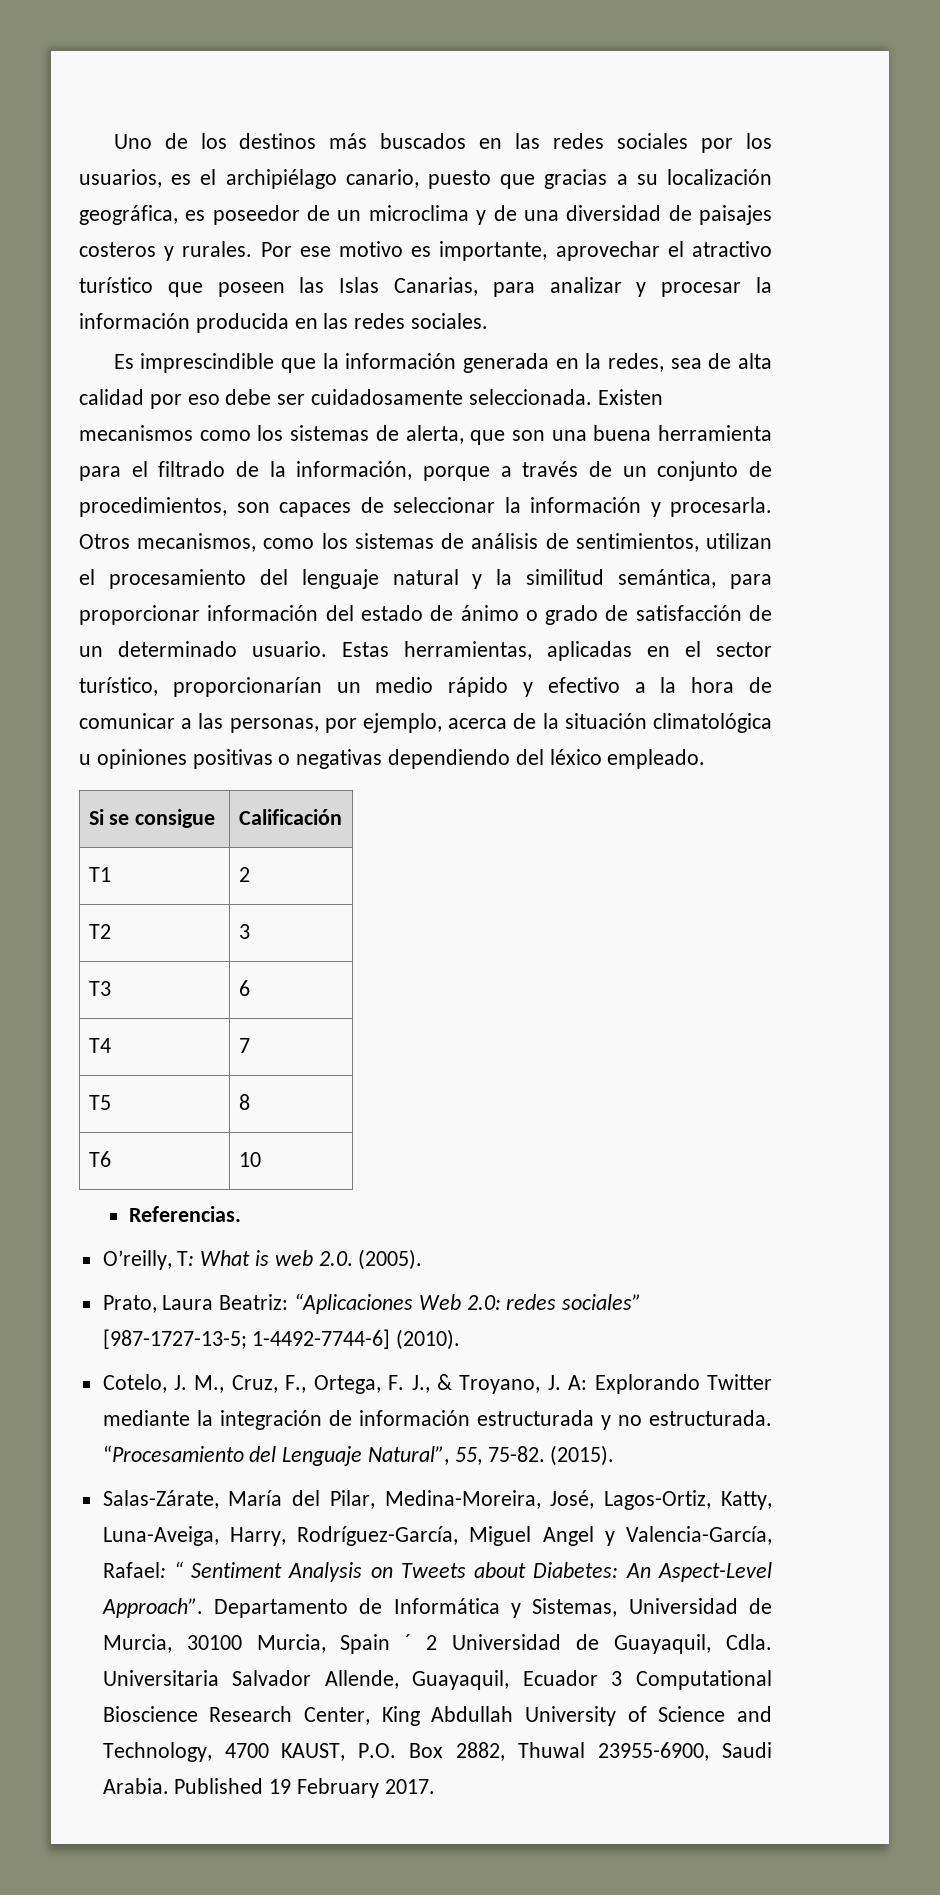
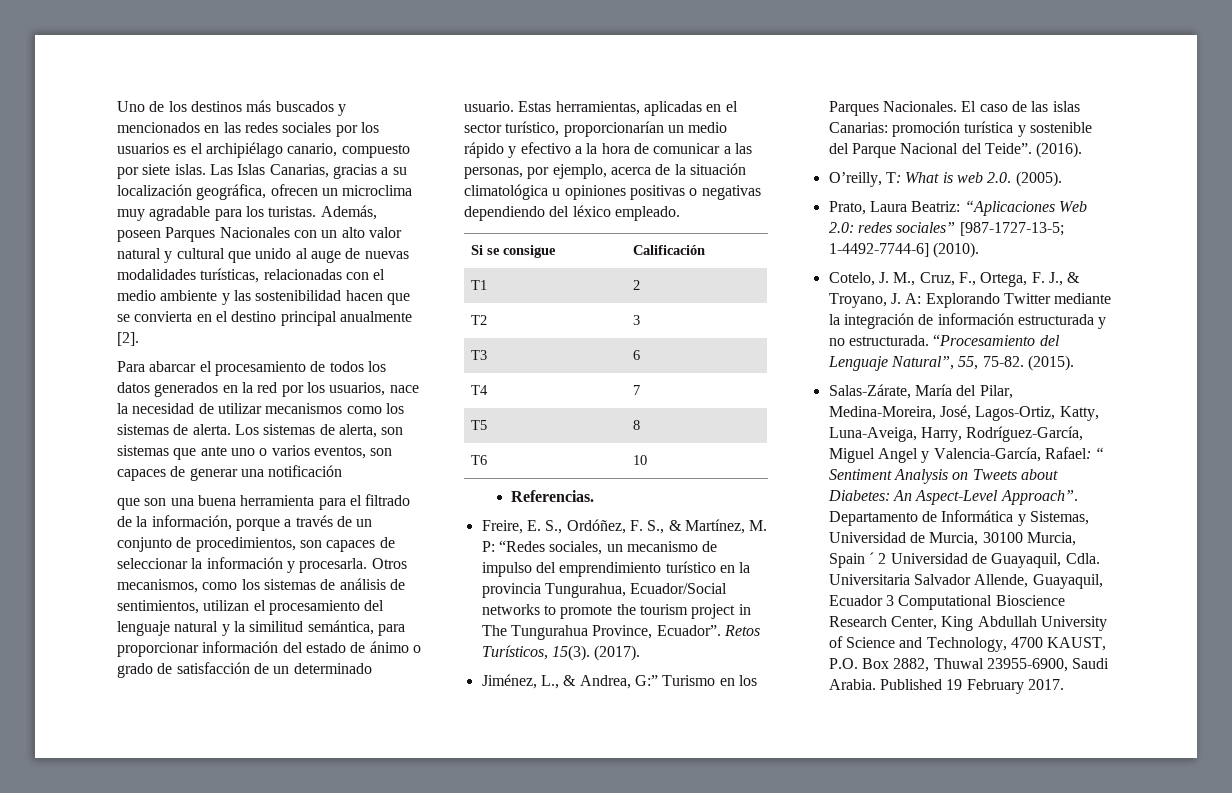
(467, 141) none -> [337,104,346,116] [117,122,200,133] y mencionados
[79,169,162,188] usuarios, -> [117,143,169,154] usuarios
[427,170,536,189] puesto que -> [341,144,410,158] [117,164,329,179] compuesto por siete islas. Las Islas Canarias,
[185,205,772,225] [79,241,772,261] [79,277,772,297] [79,313,489,333] [113,353,773,373] [79,389,663,409] es poseedor de un microclima y de una diversidad de paisajes costeros y rurales. Por ese motivo es importante, aprovechar el atractivo turístico que poseen las Islas Canarias, para analizar y procesar la información producida en las redes sociales. // Es imprescindible que la información generada en la redes, sea de alta calidad por eso debe ser cuidadosamente seleccionada. Existen -> [270,184,413,196] [117,205,377,221] [117,227,402,242] [117,248,409,263] [117,268,386,283] [117,290,410,305] [117,311,412,326] [117,332,139,346] [117,361,386,376] [117,382,419,397] [117,403,262,414] ofrecen un microclima muy agradable para los turistas. Además, poseen Parques Nacionales con un alto valor natural y cultural que unido al auge de nuevas modalidades turísticas, relacionadas con el medio ambiente y las sostenibilidad hacen que se convierta en el destino principal anualmente [2]. // Para abarcar el procesamiento de todos los datos generados en la red por los usuarios, nace la necesidad de utilizar
[405,425,464,444] alerta, -> [192,424,404,438] [117,445,393,460] [117,465,343,481] alerta. Los sistemas de alerta, son sistemas que ante uno o varios eventos, son capaces de generar una notificación //
(242, 1214) none -> [481,519,768,534] [481,540,718,555] [481,561,751,577] [481,583,728,598] [481,604,751,619] [481,625,760,640] [481,645,641,661] [481,674,757,689] [828,101,1080,116] [828,121,1092,137] [828,142,1083,158] // Freire, E. S., Ordóñez, F. S., & Martínez, M. P: “Redes sociales, un mecanismo de impulso del emprendimiento turístico en la provincia Tungurahua, Ecuador/Social networks to promote the tourism project in The Tungurahua Province, Ecuador”. Retos Turísticos, 15(3). (2017). // Jiménez, L., & Andrea, G:” Turismo en los Parques Nacionales. El caso de las islas Canarias: promoción turística y sostenible del Parque Nacional del Teide”. (2016).

